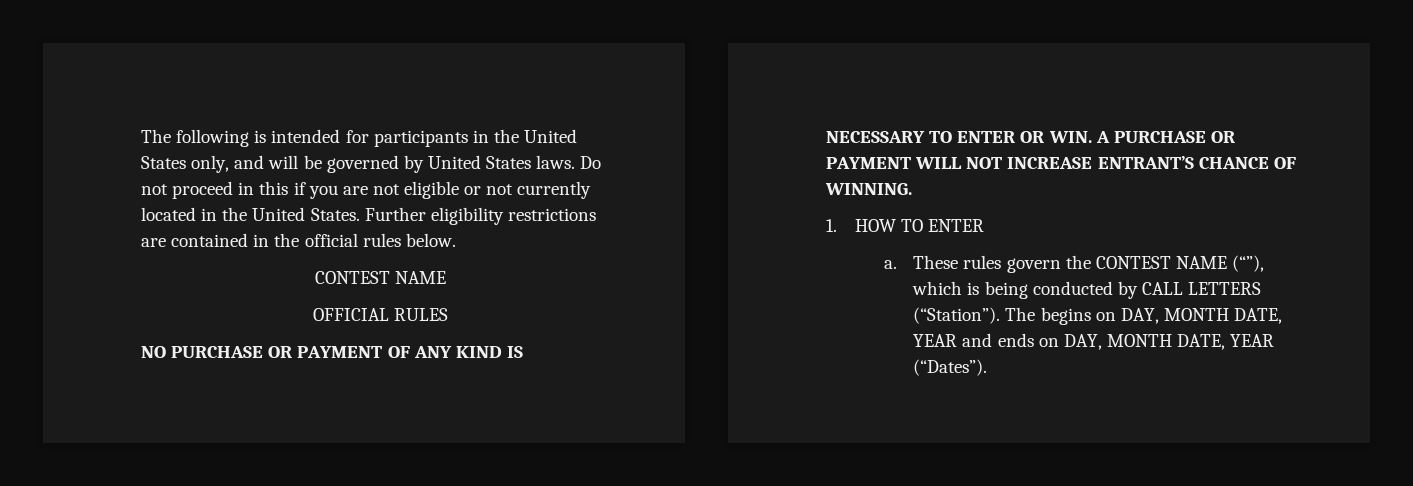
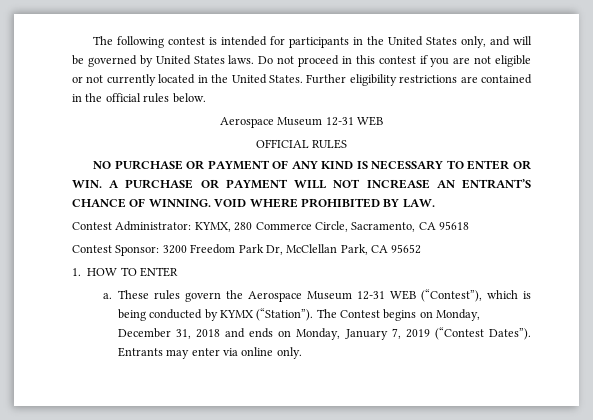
(250, 138) none -> [168,37,206,45] contest
(289, 188) none -> [378,56,416,64] contest
[314,271,447,284] CONTEST NAME -> [219,116,384,128] Aerospace Museum 12-31 WEB
(1093, 163) none -> [436,180,455,188] AN
(912, 189) none -> [214,198,435,208] [72,221,469,232] [72,244,422,256] VOID WHERE PROHIBITED BY LAW. // Contest Administrator: KYMX, 280 Commerce Circle, Sacramento, CA 95618 // Contest Sponsor: 3200 Freedom Park Dr, McClellan Park, CA 95652
[1095,255,1265,272] CONTEST NAME (“”), -> [247,289,482,302] Aerospace Museum 12-31 WEB (“Contest”),
[1141,282,1262,295] CALL LETTERS -> [219,310,254,318] KYMX
(1036, 314) none -> [340,310,381,318] Contest
[1120,308,1283,324] [913,333,1275,350] [913,359,988,376] DAY, MONTH DATE, YEAR and ends on DAY, MONTH DATE, YEAR (“Dates”). -> [436,309,481,321] [117,327,531,340] [117,347,302,359] Monday, December 31, 2018 and ends on Monday, January 7, 2019 (“Contest Dates”). Entrants may enter via online only.

